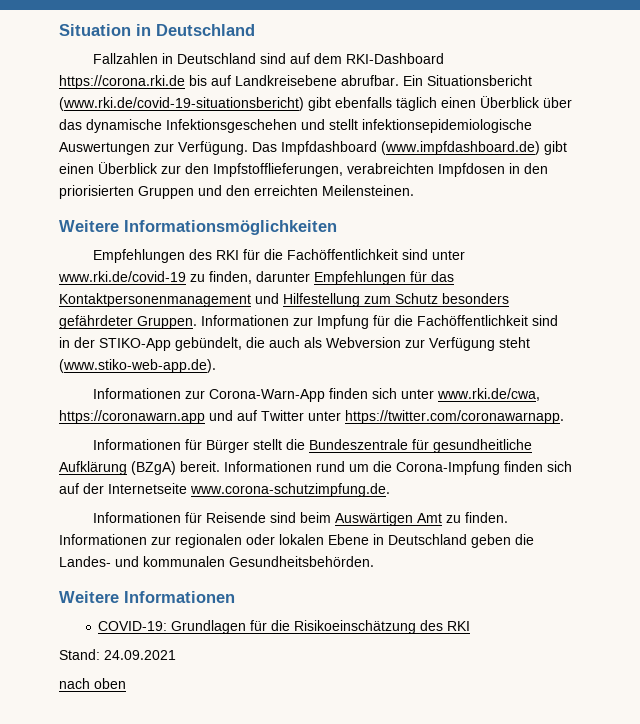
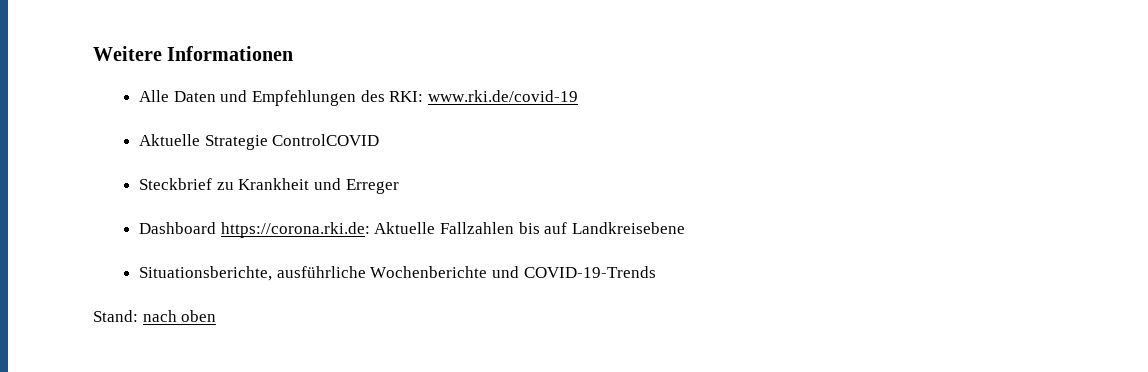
[59,24,255,36] [92,53,444,64] [59,75,532,89] [59,96,572,111] [59,119,532,133] [59,141,567,155] [59,162,548,177] [59,185,414,199] [59,220,337,235] [92,249,465,263] [58,271,454,285] [59,293,509,307] [59,315,558,329] [59,337,530,351] [59,359,216,373] [92,388,540,402] [59,410,564,424] [92,439,532,453] [59,461,572,475] [59,483,390,497] [92,512,508,526] [59,534,534,548] [59,556,374,567] [59,591,235,603] [98,620,471,634] Situation in Deutschland // Fallzahlen in Deutschland sind auf dem RKI-Dashboard https://corona.rki.de bis auf Landkreisebene abrufbar. Ein Situationsbericht (www.rki.de/covid-19-situationsbericht) gibt ebenfalls täglich einen Überblick über das dynamische Infektionsgeschehen und stellt infektionsepidemiologische Auswertungen zur Verfügung. Das Impfdashboard (www.impfdashboard.de) gibt einen Überblick zur den Impfstofflieferungen, verabreichten Impfdosen in den priorisierten Gruppen und den erreichten Meilensteinen. // Weitere Informationsmöglichkeiten // Empfehlungen des RKI für die Fachöffentlichkeit sind unter www.rki.de/covid-19 zu finden, darunter Empfehlungen für das Kontaktpersonenmanagement und Hilfestellung zum Schutz besonders gefährdeter Gruppen. Informationen zur Impfung für die Fachöffentlichkeit sind in der STIKO-App gebündelt, die auch als Webversion zur Verfügung steht (www.stiko-web-app.de). // Informationen zur Corona-Warn-App finden sich unter www.rki.de/cwa, https://coronawarn.app und auf Twitter unter https://twitter.com/coronawarnapp. // Informationen für Bürger stellt die Bundeszentrale für gesundheitliche Aufklärung (BZgA) bereit. Informationen rund um die Corona-Impfung finden sich auf der Internetseite www.corona-schutzimpfung.de. // Informationen für Reisende sind beim Auswärtigen Amt zu finden. Informationen zur regionalen oder lokalen Ebene in Deutschland geben die Landes- und kommunalen Gesundheitsbehörden. // Weitere Informationen // COVID-19: Grundlagen für die Risikoeinschätzung des RKI -> [93,46,294,61] [139,90,578,106] [139,134,380,150] [139,178,399,194] [139,222,685,238] [139,266,656,281] Weitere Informationen // Alle Daten und Empfehlungen des RKI: www.rki.de/covid-19 // Aktuelle Strategie ControlCOVID // Steckbrief zu Krankheit und Erreger // Dashboard https://corona.rki.de: Aktuelle Fallzahlen bis auf Landkreisebene // Situationsberichte, ausführliche Wochenberichte und COVID-19-Trends
[104,650,176,660] 24.09.2021 // -> (138, 316) none

